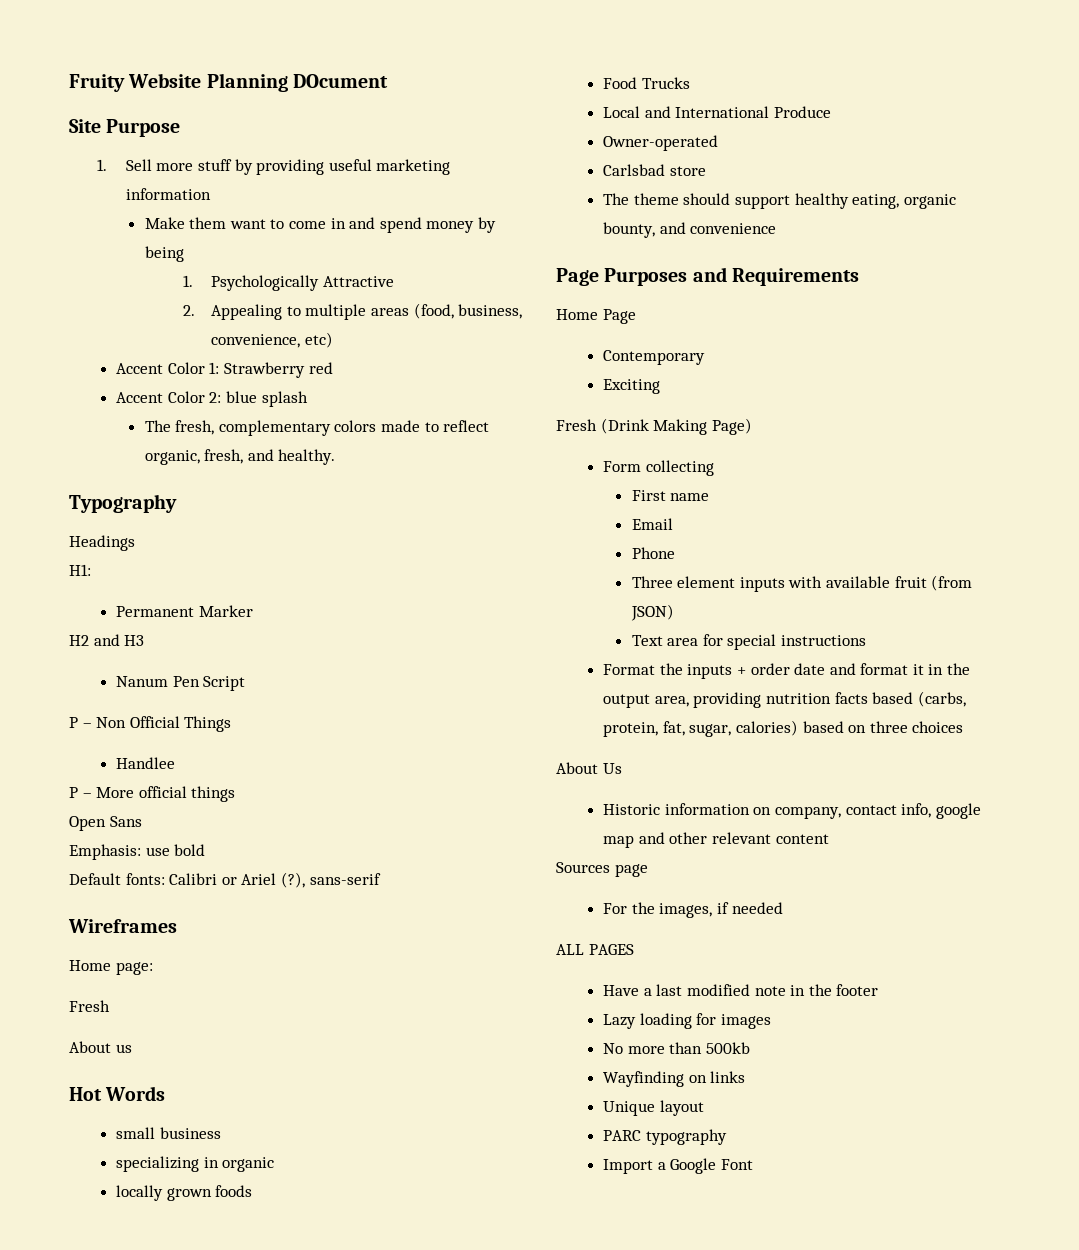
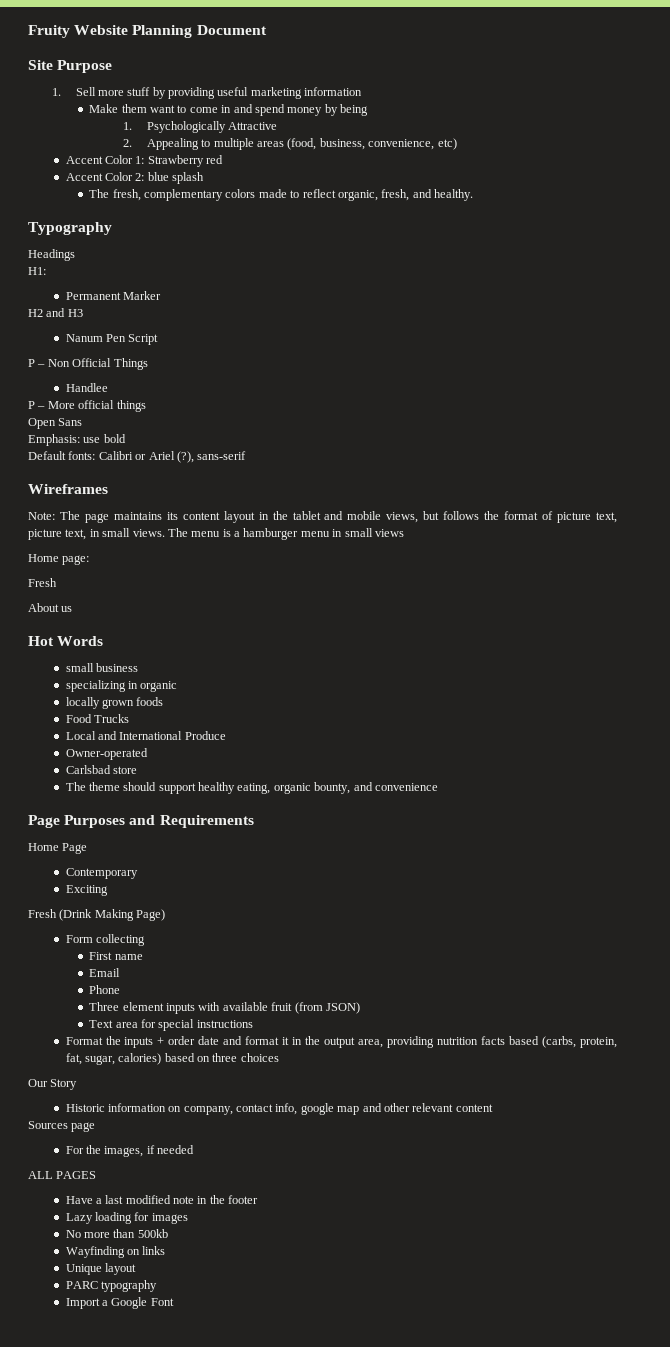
[293,74,389,88] DOcument -> [196,25,267,35] Document
(177, 926) none -> [28,511,618,523] [28,528,404,540] // Note: The page maintains its content layout in the tablet and mobile views, but follows the format of picture text, picture text, in small views. The menu is a hamburger menu in small views
[556,762,622,774] About Us -> [28,1079,78,1090] Our Story

